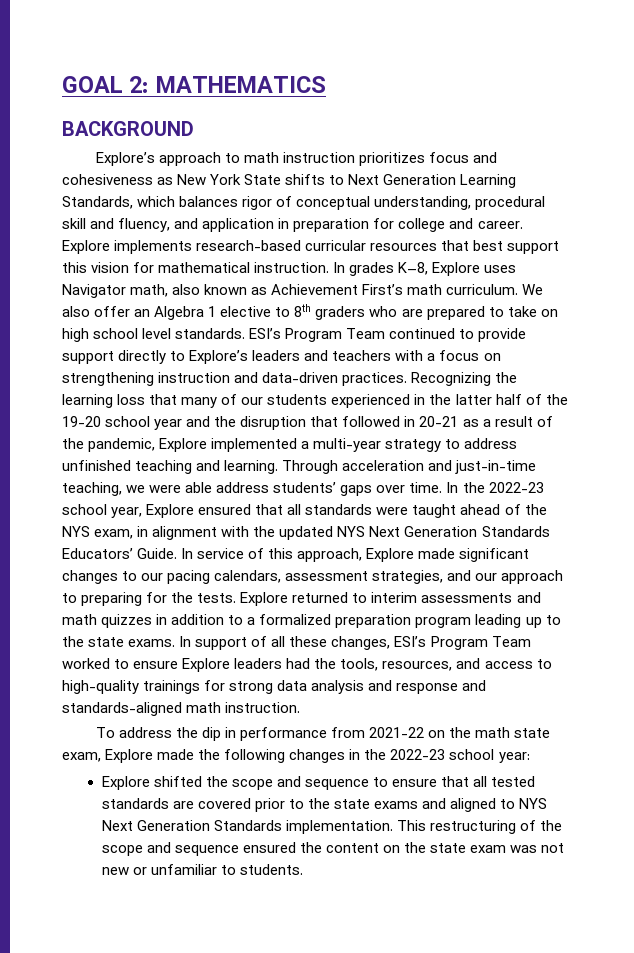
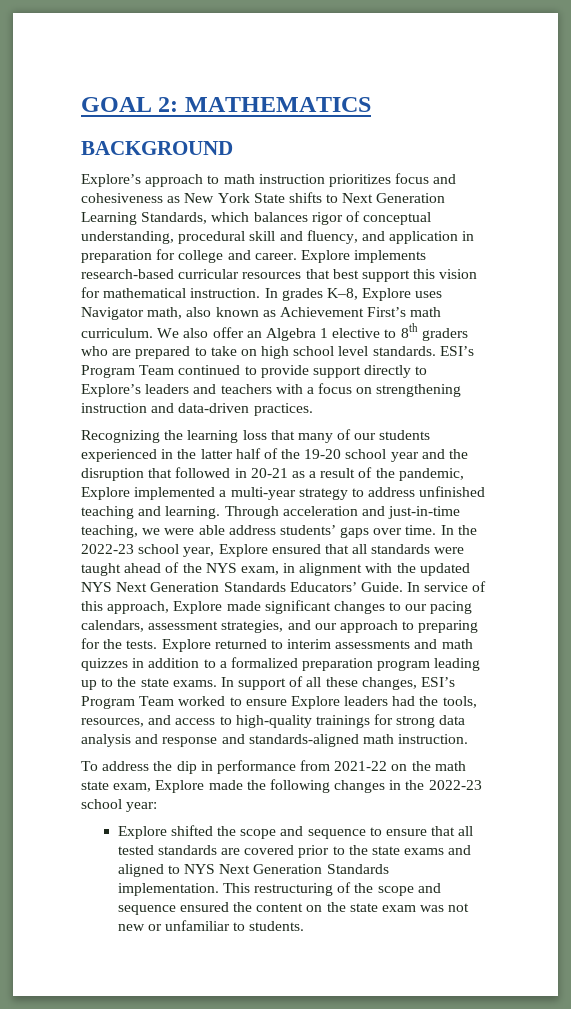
(408, 379) none -> (313, 409) //

